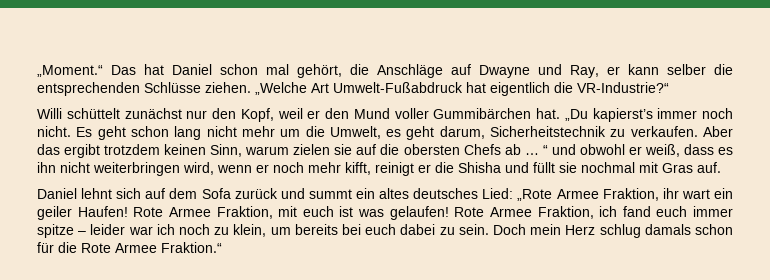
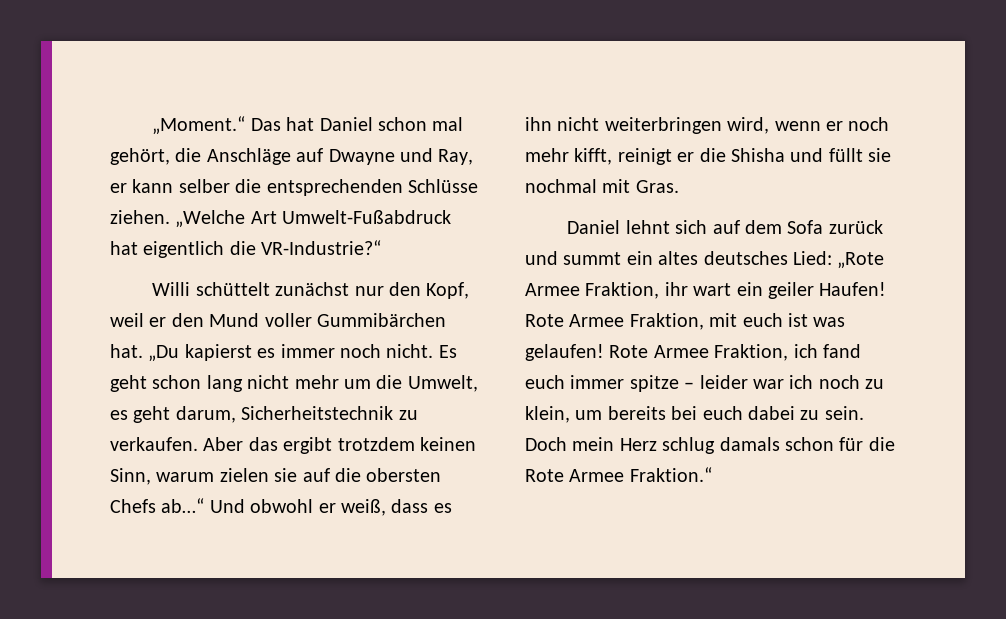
[592,108,653,122] kapierst’s -> [184,344,276,361] kapierst es
[504,144,576,155] ab … “ und -> [161,498,245,513] ab…“ Und
[662,162,721,173] Gras auf. -> [635,180,679,193] Gras.

